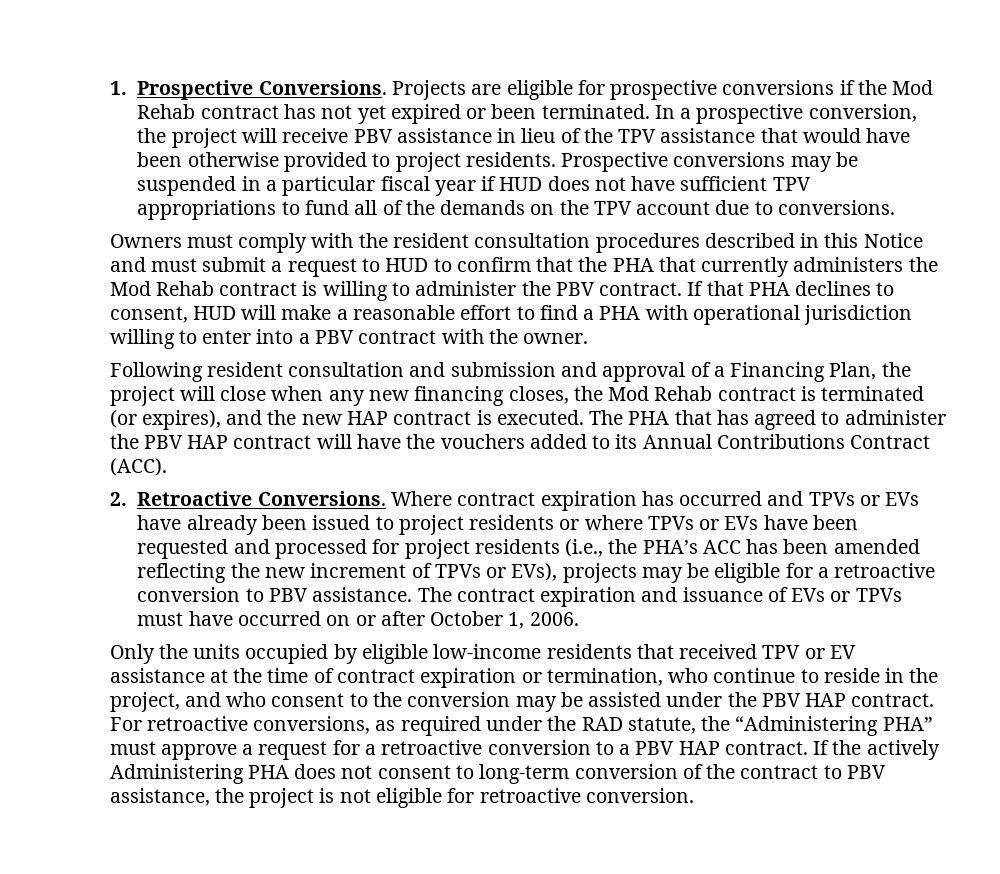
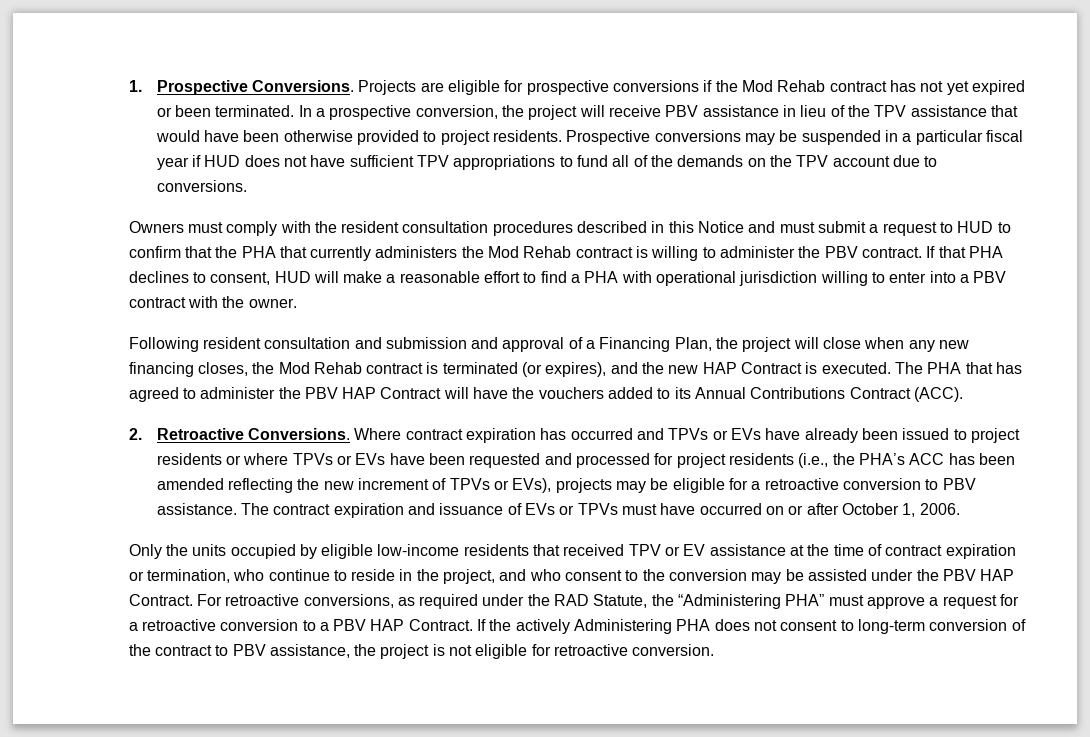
[393,411,472,425] contract -> [741,362,803,374] Contract
[233,435,312,449] contract -> [380,387,442,399] Contract
[851,693,935,707] contract. -> [128,594,193,606] Contract.
[627,717,696,734] statute, -> [593,594,648,608] Statute,
[724,741,808,755] contract. -> [408,619,473,631] Contract.

